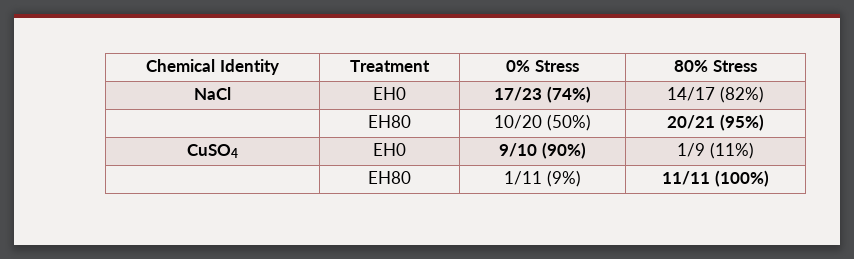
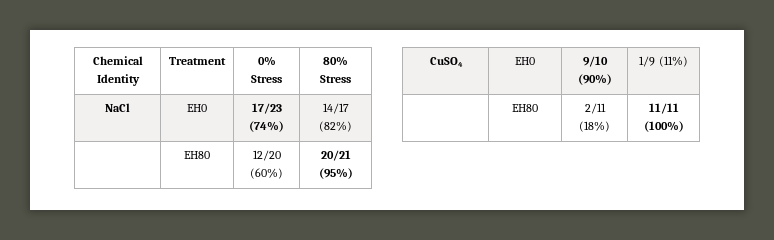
[494,114,591,131] 10/20 (50%) -> [252,150,281,161] [250,168,283,179] 12/20 (60%)
[504,170,581,187] 1/11 (9%) -> [584,103,606,114] [579,121,610,132] 2/11 (18%)

